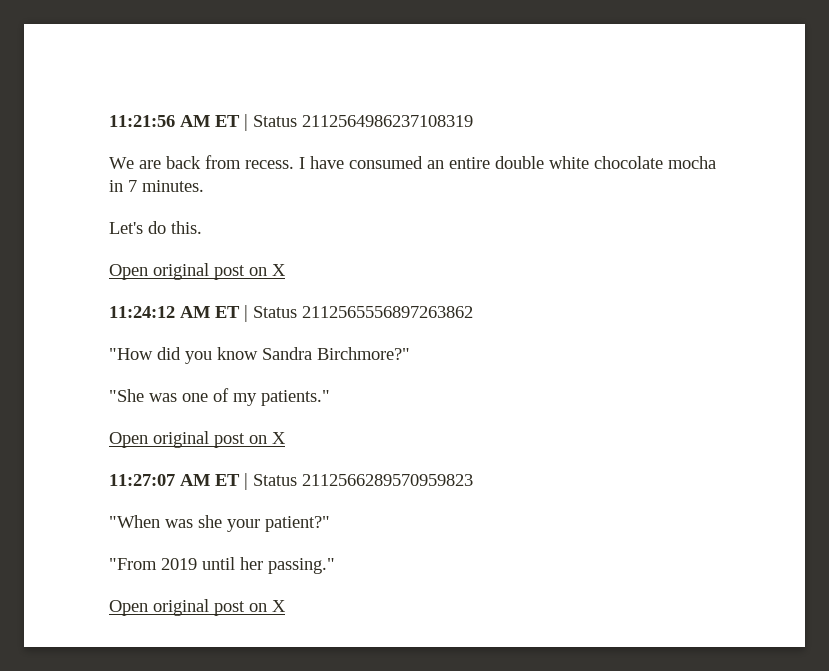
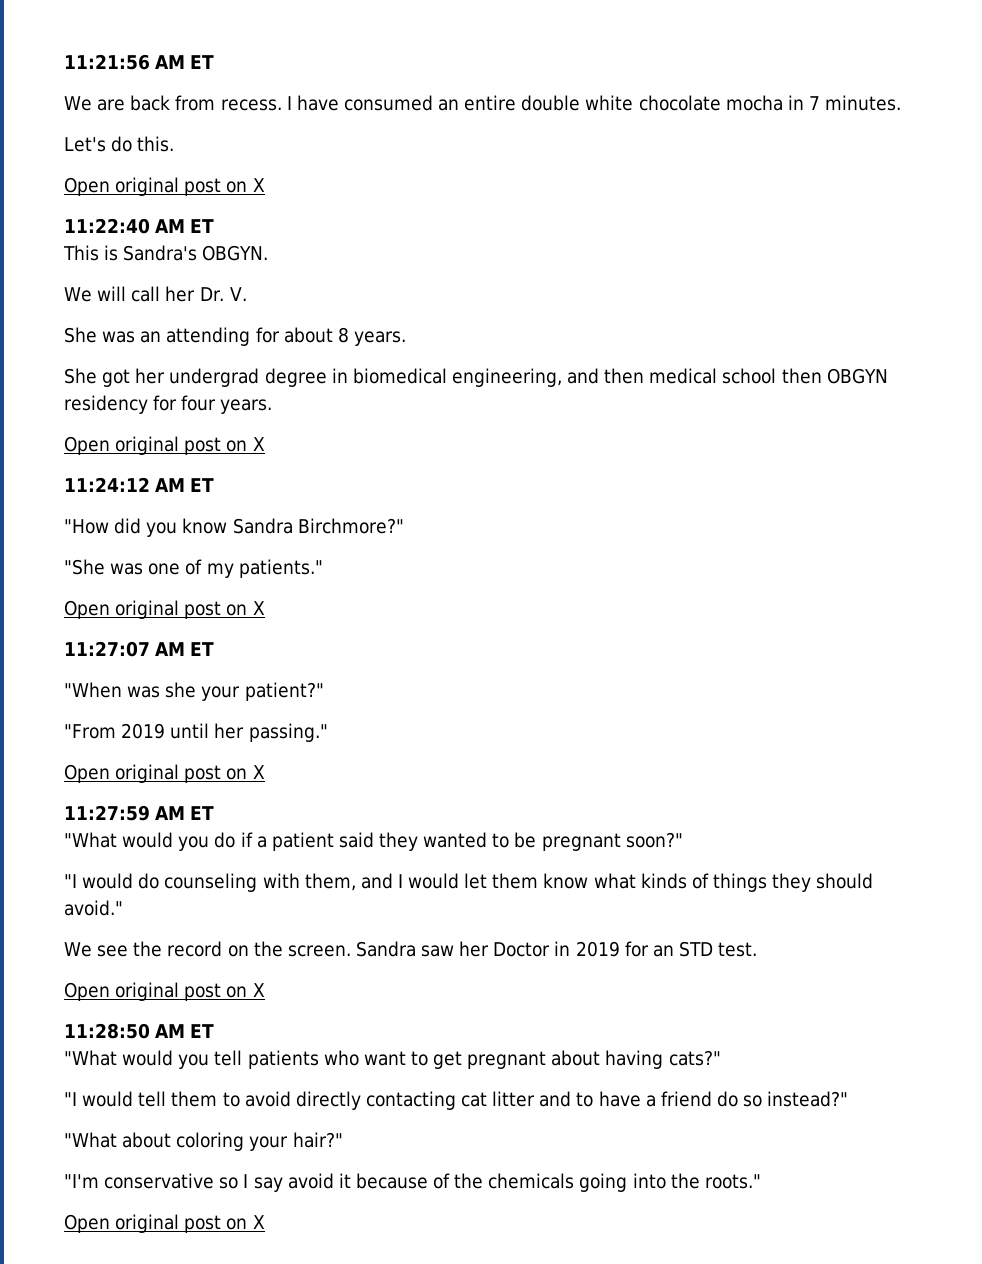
[244,114,473,131] | Status 2112564986237108319 -> (215, 62) none
(286, 270) none -> [64,218,215,234] [63,245,269,261] [64,286,247,302] [64,327,406,346] [64,368,888,387] [64,395,273,414] [64,436,265,455] // 11:22:40 AM ET // This is Sandra's OBGYN. // We will call her Dr. V. // She was an attending for about 8 years. // She got her undergrad degree in biomedical engineering, and then medical school then OBGYN residency for four years. // Open original post on X
[244,305,473,322] | Status 2112565556897263862 -> (215, 485) none
[244,473,473,490] | Status 2112566289570959823 -> (215, 649) none
(286, 606) none -> [64,805,215,821] [64,832,683,851] [64,873,874,892] [64,900,123,916] [64,941,758,957] [64,982,265,1001] [64,1023,215,1039] [64,1050,721,1069] [64,1091,849,1110] [64,1132,343,1151] [64,1173,761,1192] [64,1214,265,1233] // 11:27:59 AM ET // "What would you do if a patient said they wanted to be pregnant soon?" // "I would do counseling with them, and I would let them know what kinds of things they should avoid." // We see the record on the screen. Sandra saw her Doctor in 2019 for an STD test. // Open original post on X // 11:28:50 AM ET // "What would you tell patients who want to get pregnant about having cats?" // "I would tell them to avoid directly contacting cat litter and to have a friend do so instead?" // "What about coloring your hair?" // "I'm conservative so I say avoid it because of the chemicals going into the roots." // Open original post on X

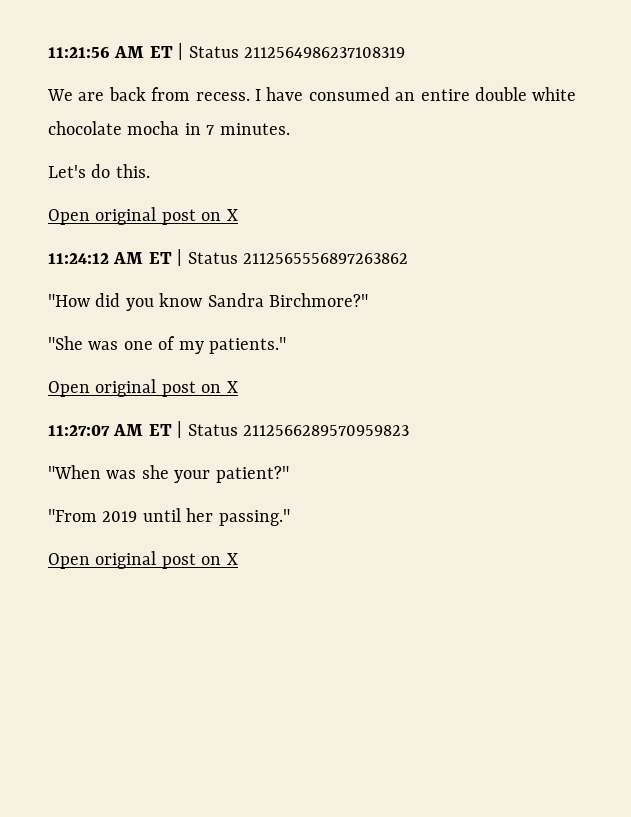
(215, 62) none -> [178,43,405,60] | Status 2112564986237108319
[64,218,215,234] [63,245,269,261] [64,286,247,302] [64,327,406,346] [64,368,888,387] [64,395,273,414] [64,436,265,455] // 11:22:40 AM ET // This is Sandra's OBGYN. // We will call her Dr. V. // She was an attending for about 8 years. // She got her undergrad degree in biomedical engineering, and then medical school then OBGYN residency for four years. // Open original post on X -> (238, 215) none
(215, 485) none -> [177,249,408,266] | Status 2112565556897263862
(215, 649) none -> [177,421,409,438] | Status 2112566289570959823
[64,805,215,821] [64,832,683,851] [64,873,874,892] [64,900,123,916] [64,941,758,957] [64,982,265,1001] [64,1023,215,1039] [64,1050,721,1069] [64,1091,849,1110] [64,1132,343,1151] [64,1173,761,1192] [64,1214,265,1233] // 11:27:59 AM ET // "What would you do if a patient said they wanted to be pregnant soon?" // "I would do counseling with them, and I would let them know what kinds of things they should avoid." // We see the record on the screen. Sandra saw her Doctor in 2019 for an STD test. // Open original post on X // 11:28:50 AM ET // "What would you tell patients who want to get pregnant about having cats?" // "I would tell them to avoid directly contacting cat litter and to have a friend do so instead?" // "What about coloring your hair?" // "I'm conservative so I say avoid it because of the chemicals going into the roots." // Open original post on X -> (238, 559) none

